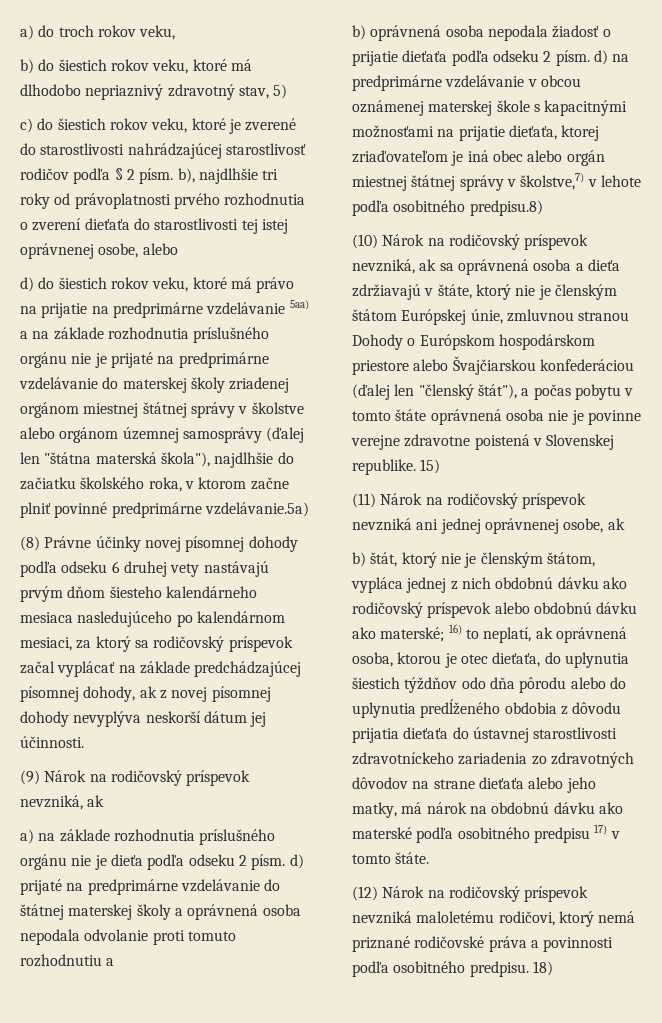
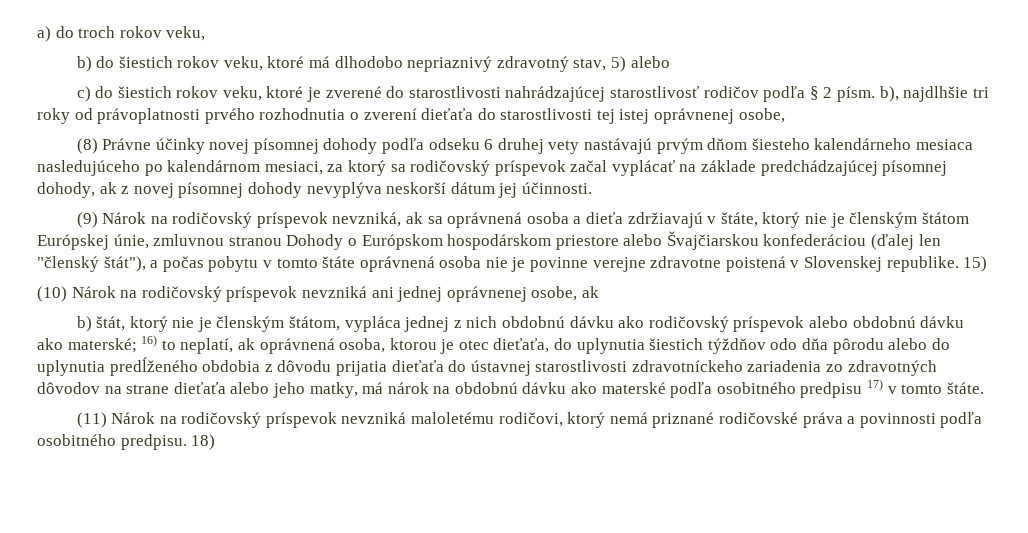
(288, 91) none -> [630,56,670,68] alebo
[142,243,178,255] [20,277,295,293] [20,300,309,318] [20,327,270,343] [20,352,269,368] [19,377,290,393] [20,402,304,418] [20,427,305,443] [20,452,294,468] [20,477,289,492] [20,502,309,518] alebo // d) do šiestich rokov veku, ktoré má právo na prijatie na predprimárne vzdelávanie 5aa) a na základe rozhodnutia príslušného orgánu nie je prijaté na predprimárne vzdelávanie do materskej školy zriadenej orgánom miestnej štátnej správy v školstve alebo orgánom územnej samosprávy (ďalej len "štátna materská škola"), najdlhšie do začiatku školského roka, v ktorom začne plniť povinné predprimárne vzdelávanie.5a) -> (785, 115) none
[20,829,276,845] [20,854,304,870] [20,879,281,895] [20,904,301,920] [20,929,236,945] [20,954,115,967] [352,25,611,41] [352,50,630,66] [352,75,581,91] [352,100,628,116] [352,125,600,141] [352,150,605,166] [352,173,641,191] [352,200,543,216] [352,234,589,250] [352,259,437,274] // a) na základe rozhodnutia príslušného orgánu nie je dieťa podľa odseku 2 písm. d) prijaté na predprimárne vzdelávanie do štátnej materskej školy a oprávnená osoba nepodala odvolanie proti tomuto rozhodnutiu a // b) oprávnená osoba nepodala žiadosť o prijatie dieťaťa podľa odseku 2 písm. d) na predprimárne vzdelávanie v obcou oznámenej materskej škole s kapacitnými možnosťami na prijatie dieťaťa, ktorej zriaďovateľom je iná obec alebo orgán miestnej štátnej správy v školstve,7) v lehote podľa osobitného predpisu.8) // (10) Nárok na rodičovský príspevok nevzniká, ak -> (424, 218) none
[352,493,376,508] (11) -> [37,286,67,302] (10)
[352,886,378,901] (12) -> [76,412,107,428] (11)

